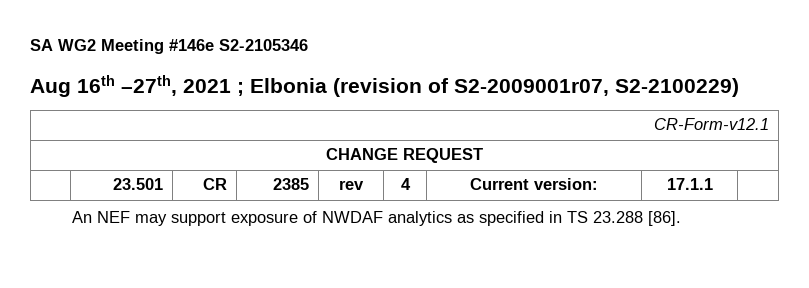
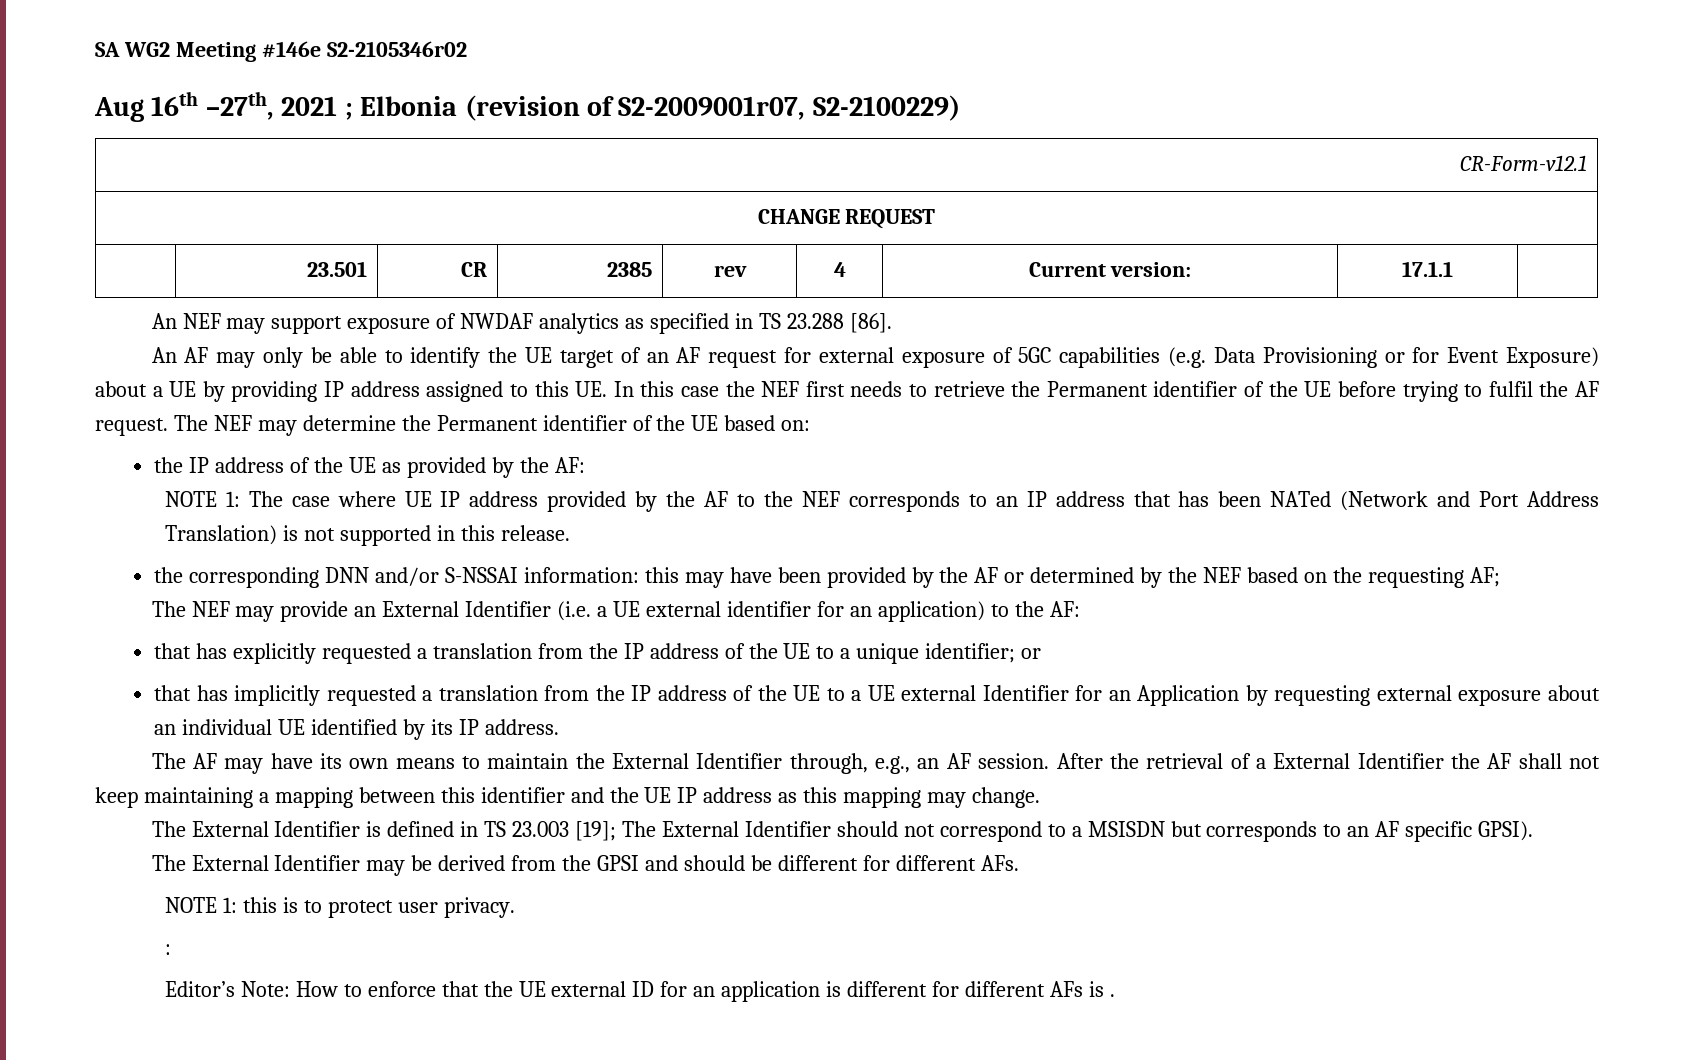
[219,39,308,51] S2-2105346 -> [326,41,467,57] S2-2105346r02
(682, 218) none -> [151,347,1599,368] [95,381,1599,402] [95,415,811,436] [154,457,585,478] [164,491,1599,512] [164,525,570,546] [154,567,1500,588] [151,601,1080,622] [154,643,1042,664] [154,685,1600,706] [154,719,559,740] [151,753,1601,774] [95,787,1041,808] [151,821,1534,842] [151,855,1019,876] [164,897,515,918] [164,944,171,955] [164,981,1115,1002] // An AF may only be able to identify the UE target of an AF request for external exposure of 5GC capabilities (e.g. Data Provisioning or for Event Exposure) about a UE by providing IP address assigned to this UE. In this case the NEF first needs to retrieve the Permanent identifier of the UE before trying to fulfil the AF request. The NEF may determine the Permanent identifier of the UE based on: // the IP address of the UE as provided by the AF: // NOTE 1: The case where UE IP address provided by the AF to the NEF corresponds to an IP address that has been NATed (Network and Port Address Translation) is not supported in this release. // the corresponding DNN and/or S-NSSAI information: this may have been provided by the AF or determined by the NEF based on the requesting AF; // The NEF may provide an External Identifier (i.e. a UE external identifier for an application) to the AF: // that has explicitly requested a translation from the IP address of the UE to a unique identifier; or // that has implicitly requested a translation from the IP address of the UE to a UE external Identifier for an Application by requesting external exposure about an individual UE identified by its IP address. // The AF may have its own means to maintain the External Identifier through, e.g., an AF session. After the retrieval of a External Identifier the AF shall not keep maintaining a mapping between this identifier and the UE IP address as this mapping may change. // The External Identifier is defined in TS 23.003 [19]; The External Identifier should not correspond to a MSISDN but corresponds to an AF specific GPSI). // The External Identifier may be derived from the GPSI and should be different for different AFs. // NOTE 1: this is to protect user privacy. // : // Editor’s Note: How to enforce that the UE external ID for an application is different for different AFs is .

